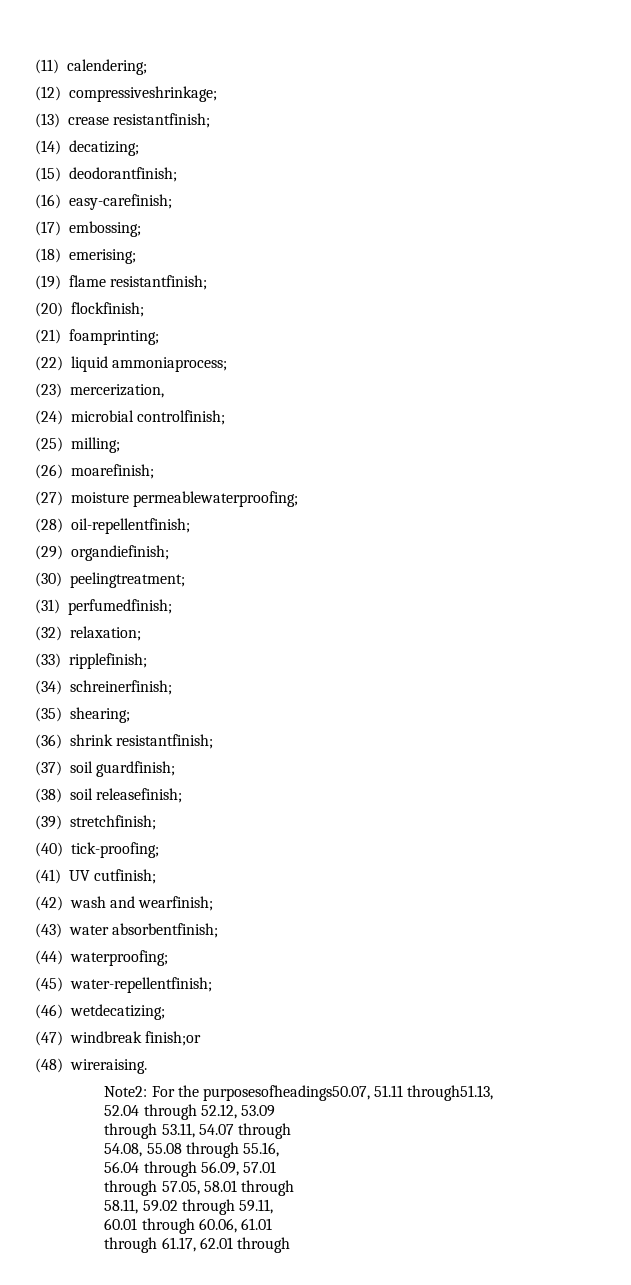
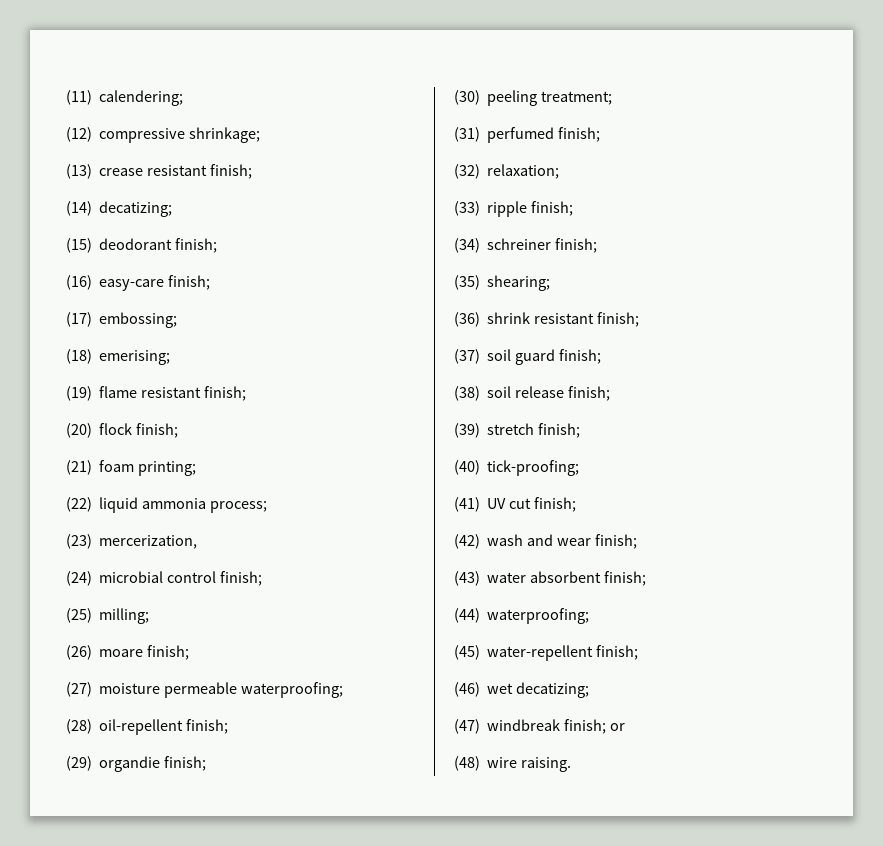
[68,86,217,102] compressiveshrinkage; -> [99,127,261,143] compressive shrinkage;
[112,113,210,128] resistantfinish; -> [147,164,253,179] resistant finish;
[68,167,177,182] deodorantfinish; -> [99,238,218,253] deodorant finish;
[68,194,172,210] easy-carefinish; -> [99,275,211,291] easy-care finish;
[109,275,207,290] resistantfinish; -> [141,386,247,401] resistant finish;
[70,302,144,317] flockfinish; -> [99,423,179,438] flock finish;
[68,329,159,345] foamprinting; -> [99,460,197,476] foam printing;
[111,357,227,372] ammoniaprocess; -> [142,498,268,513] ammonia process;
[136,410,225,425] controlfinish; -> [167,571,263,586] control finish;
[70,464,154,479] moarefinish; -> [99,645,190,660] moare finish;
[132,491,298,507] permeablewaterproofing; -> [164,682,344,698] permeable waterproofing;
[70,518,190,534] oil-repellentfinish; -> [99,719,229,735] oil-repellent finish;
[70,545,169,561] organdiefinish; -> [99,756,207,772] organdie finish;
[69,572,185,588] peelingtreatment; -> [487,90,613,106] peeling treatment;
[67,599,172,615] perfumedfinish; -> [487,127,601,143] perfumed finish;
[68,653,147,669] ripplefinish; -> [487,201,574,217] ripple finish;
[69,680,172,695] schreinerfinish; -> [487,238,598,253] schreiner finish;
[115,734,213,749] resistantfinish; -> [534,312,640,327] resistant finish;
[95,761,175,777] guardfinish; -> [515,349,602,365] guard finish;
[95,788,182,803] releasefinish; -> [515,386,611,401] release finish;
[69,815,156,830] stretchfinish; -> [487,423,581,438] stretch finish;
[93,869,156,884] cutfinish; -> [509,497,577,512] cut finish;
[138,896,214,911] wearfinish; -> [557,534,637,549] wear finish;
[111,923,218,938] absorbentfinish; -> [530,571,647,586] absorbent finish;
[69,977,212,993] water-repellentfinish; -> [487,645,639,661] water-repellent finish;
[69,1004,165,1020] wetdecatizing; -> [487,682,590,698] wet decatizing;
[144,1031,201,1046] finish;or -> [564,719,626,734] finish; or
[69,1059,147,1074] [104,1085,494,1101] [104,1104,275,1120] [104,1123,291,1139] [104,1142,279,1158] [104,1161,276,1177] [104,1180,294,1196] [104,1199,273,1215] [104,1218,272,1234] [104,1237,290,1253] wireraising. // Note2: For the purposesofheadings50.07, 51.11 through51.13, // 52.04 through 52.12, 53.09 // through 53.11, 54.07 through // 54.08, 55.08 through 55.16, // 56.04 through 56.09, 57.01 // through 57.05, 58.01 through // 58.11, 59.02 through 59.11, // 60.01 through 60.06, 61.01 // through 61.17, 62.01 through -> [487,757,572,772] wire raising.

